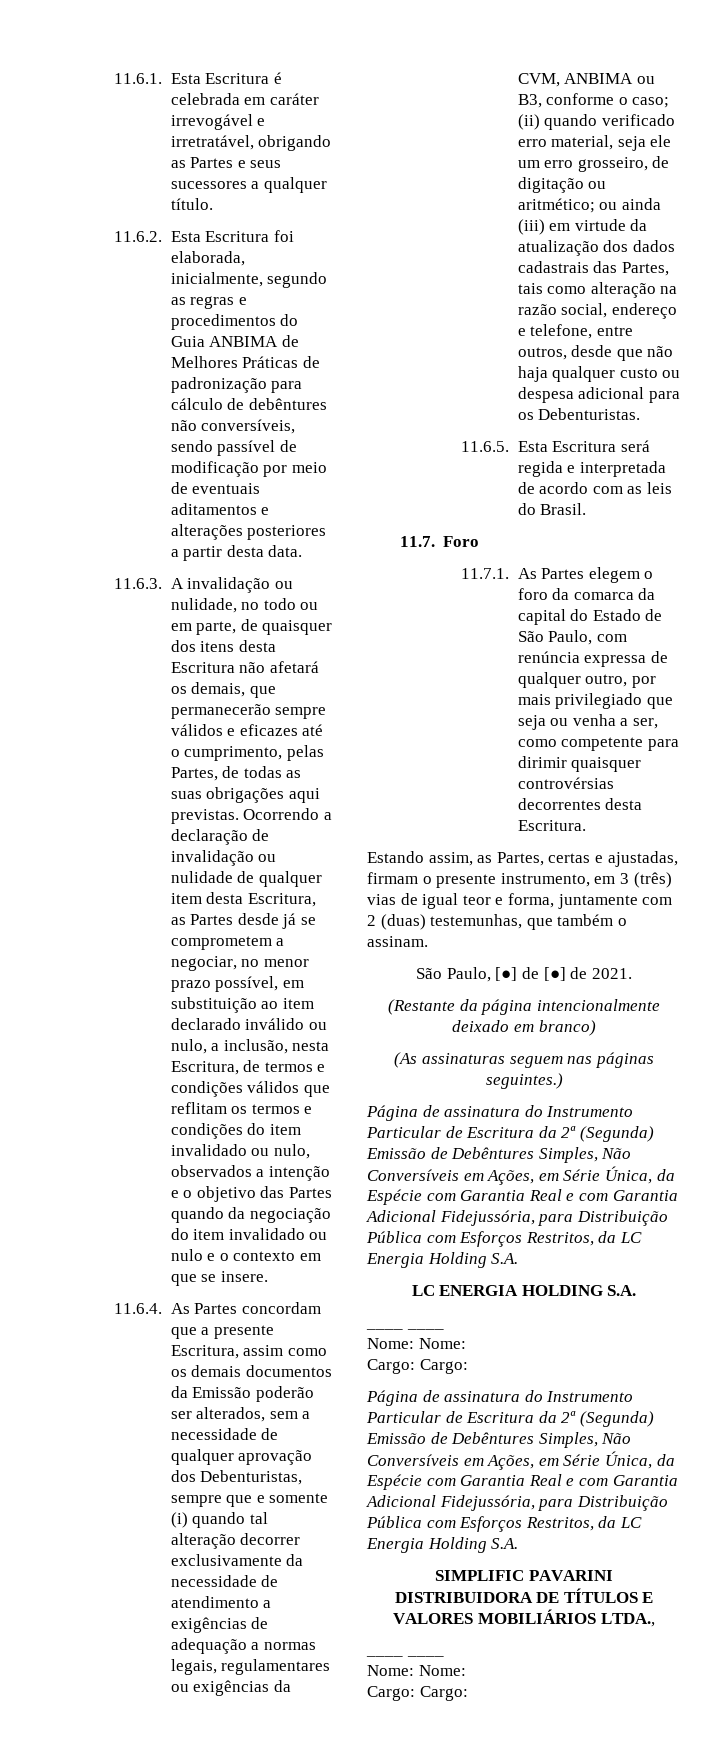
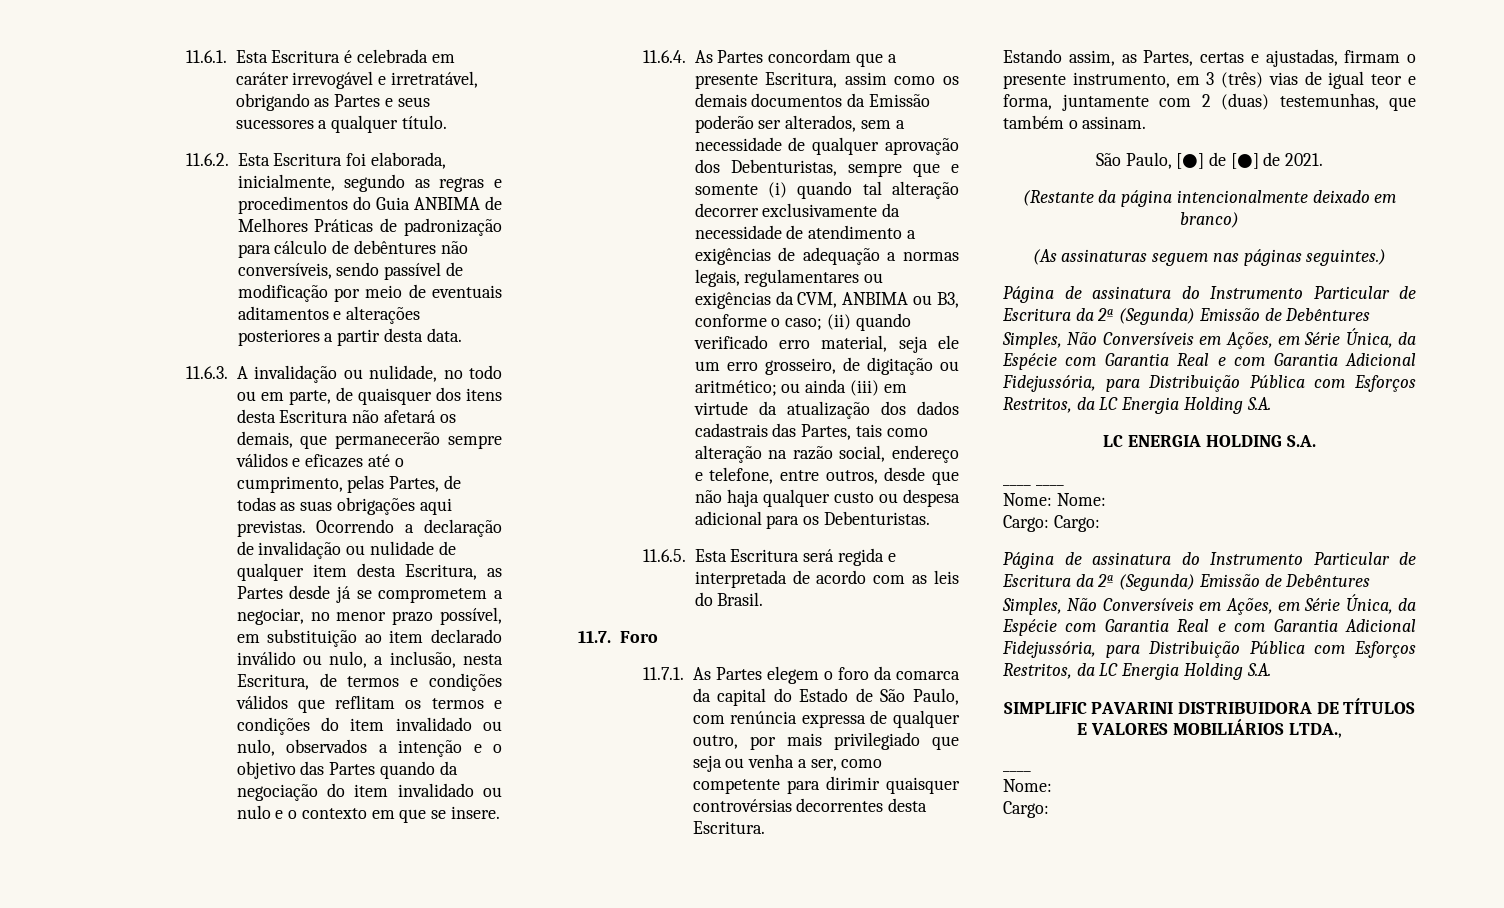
[406,1655,444,1657] [367,1665,466,1676] [367,1686,468,1701] ____ // Nome: Nome: // Cargo: Cargo: -> [1003,779,1052,792] [1003,801,1049,818] // Nome: // Cargo:

